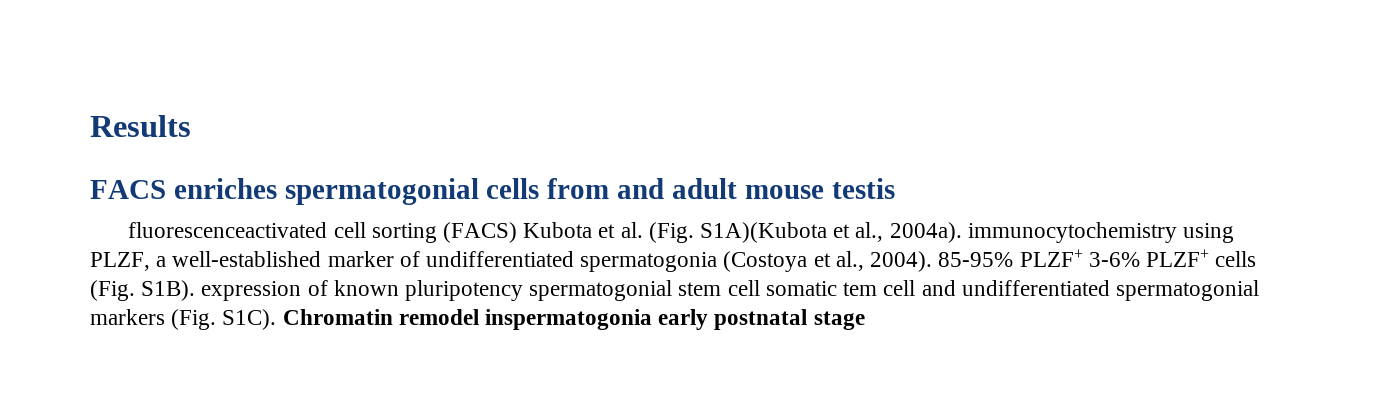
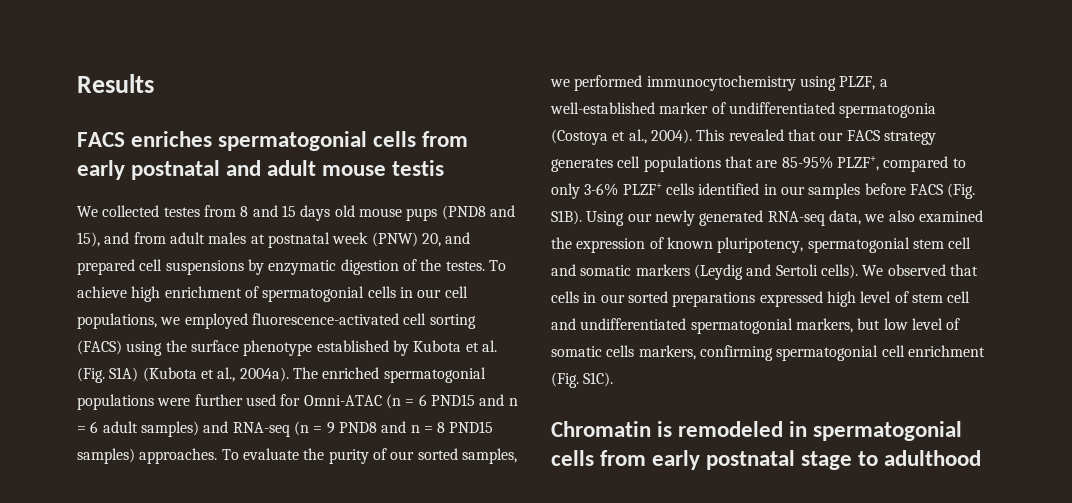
(610, 188) none -> [77,160,221,180] early postnatal
[128,222,518,243] fluorescenceactivated cell sorting (FACS) -> [77,205,515,221] [77,232,471,248] [77,259,506,275] [77,286,468,302] [77,313,476,329] [77,340,409,356] We collected testes from 8 and 15 days old mouse pups (PND8 and 15), and from adult males at postnatal week (PNW) 20, and prepared cell suspensions by enzymatic digestion of the testes. To achieve high enrichment of spermatogonial cells in our cell populations, we employed fluorescence-activated cell sorting (FACS) using the surface phenotype established by
[700,222,828,243] S1A)(Kubota -> [109,367,197,382] S1A) (Kubota
(962, 232) none -> [292,367,486,383] [77,394,518,410] [77,421,494,437] [77,448,517,464] [550,75,643,91] The enriched spermatogonial populations were further used for Omni-ATAC (n = 6 PND15 and n = 6 adult samples) and RNA-seq (n = 9 PND8 and n = 8 PND15 samples) approaches. To evaluate the purity of our sorted samples, we performed
[938,249,1257,267] [90,280,196,301] 85-95% PLZF+ 3-6% PLZF+ cells (Fig. S1B). -> [696,129,936,145] [551,156,966,172] [551,183,976,199] [551,210,983,226] [551,237,572,249] This revealed that our FACS strategy generates cell populations that are 85-95% PLZF+, compared to only 3-6% PLZF+ cells identified in our samples before FACS (Fig. S1B). Using our newly generated RNA-seq data, we also examined the
[405,280,524,301] pluripotency -> [717,237,804,253] pluripotency,
[765,280,1259,301] [90,309,653,330] somatic tem cell and undifferentiated spermatogonial markers (Fig. S1C). Chromatin remodel inspermatogonia -> [551,264,978,280] [551,291,971,307] [551,318,961,334] [551,345,985,361] [551,372,614,388] [551,421,963,441] [551,450,647,466] and somatic markers (Leydig and Sertoli cells). We observed that cells in our sorted preparations expressed high level of stem cell and undifferentiated spermatogonial markers, but low level of somatic cells markers, confirming spermatogonial cell enrichment (Fig. S1C). // Chromatin is remodeled in spermatogonial cells from
(865, 320) none -> [858,450,982,466] to adulthood

